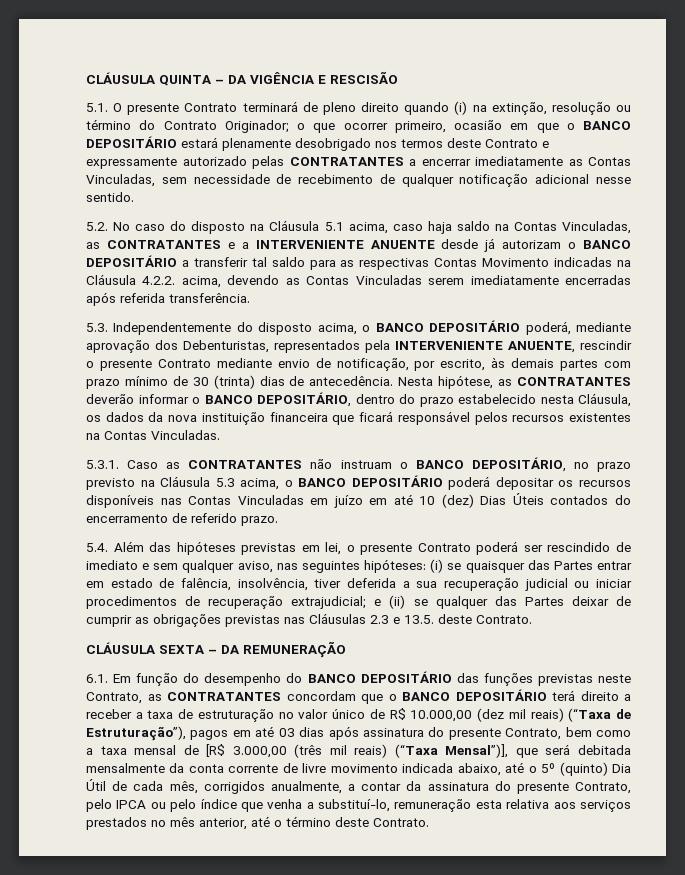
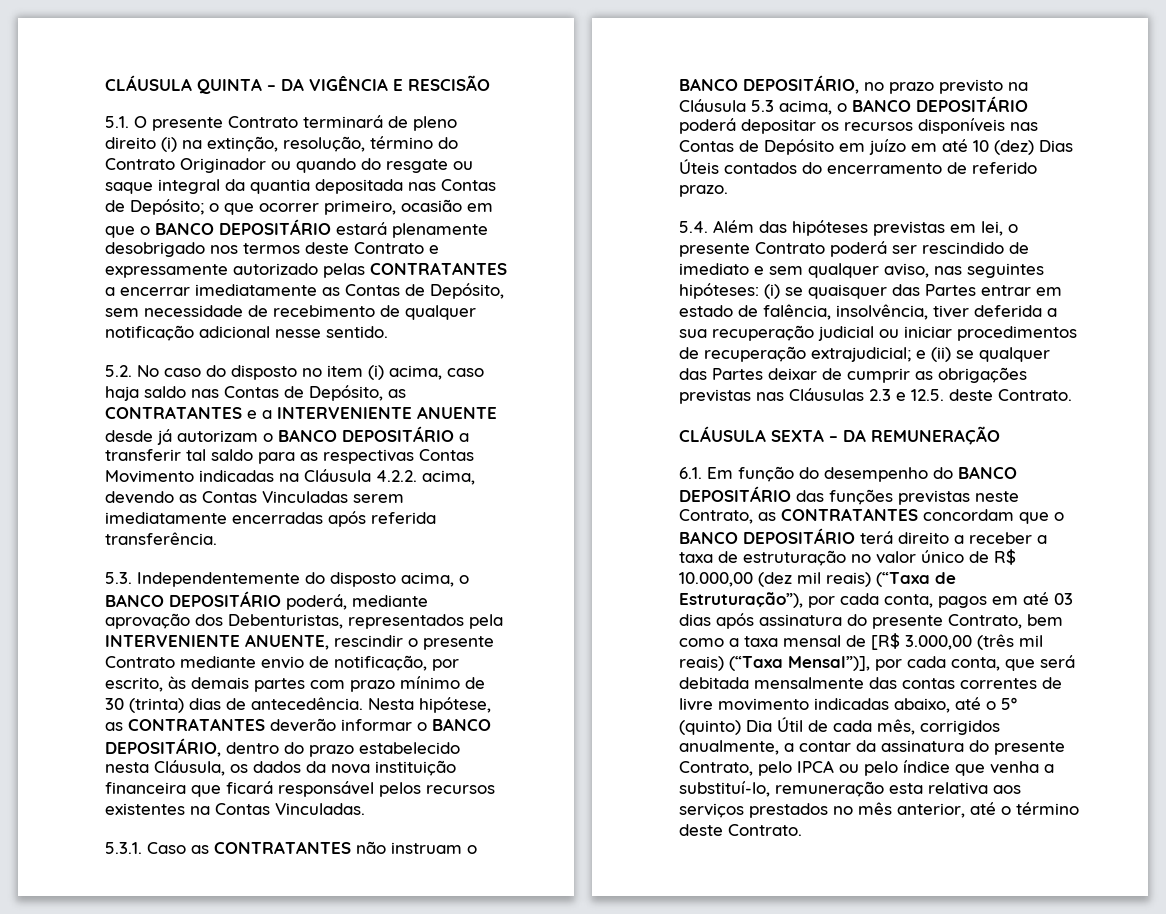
[404,102,450,115] quando -> (156, 143) none
[551,102,631,115] resolução ou -> [283,136,365,152] resolução,
[224,120,289,133] Originador; -> [180,158,473,173] [105,179,496,194] [105,199,204,215] Originador ou quando do resgate ou saque integral da quantia depositada nas Contas de Depósito;
[86,174,155,187] Vinculadas, -> [405,283,504,299] de Depósito,
[250,220,344,231] na Cláusula 5.1 -> [302,365,384,380] no item (i)
[494,221,631,234] na Contas Vinculadas, -> [191,385,383,401] nas Contas de Depósito,
[237,495,304,505] Vinculadas -> [739,139,834,155] de Depósito
[404,615,434,624] 13.5. -> [911,389,944,401] 12.5.
(186, 733) none -> [808,593,933,608] por cada conta,
(509, 751) none -> [875,656,1000,671] por cada conta,
[169,763,279,773] da conta corrente -> [869,677,1037,689] das contas correntes
[402,763,454,773] indicada -> [814,698,889,710] indicadas

